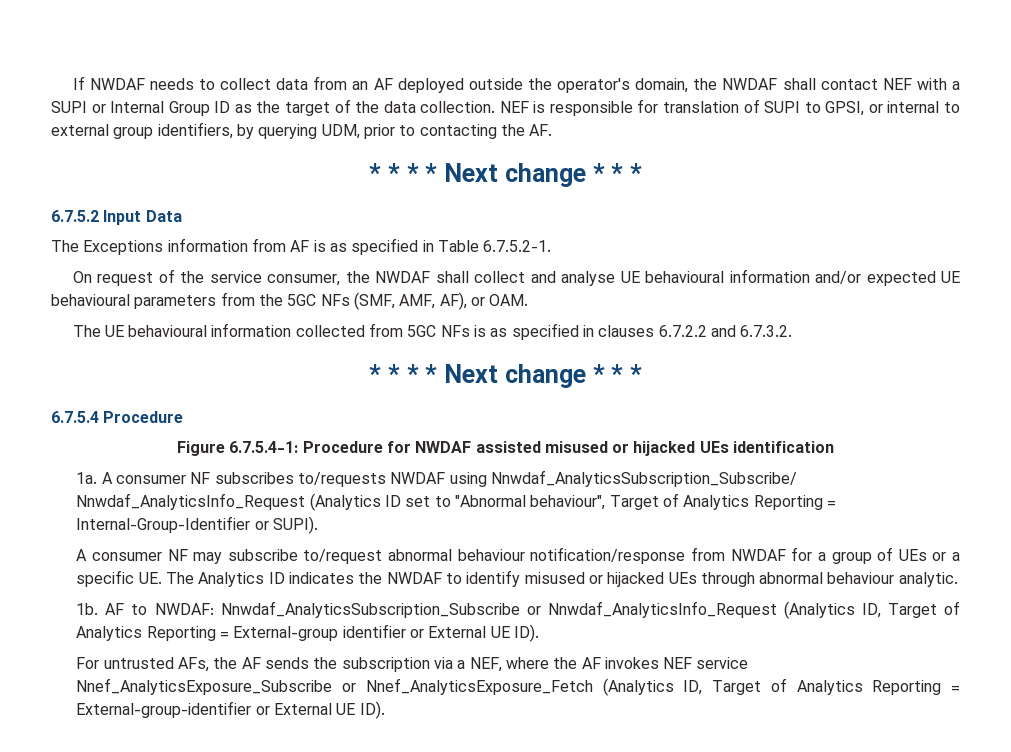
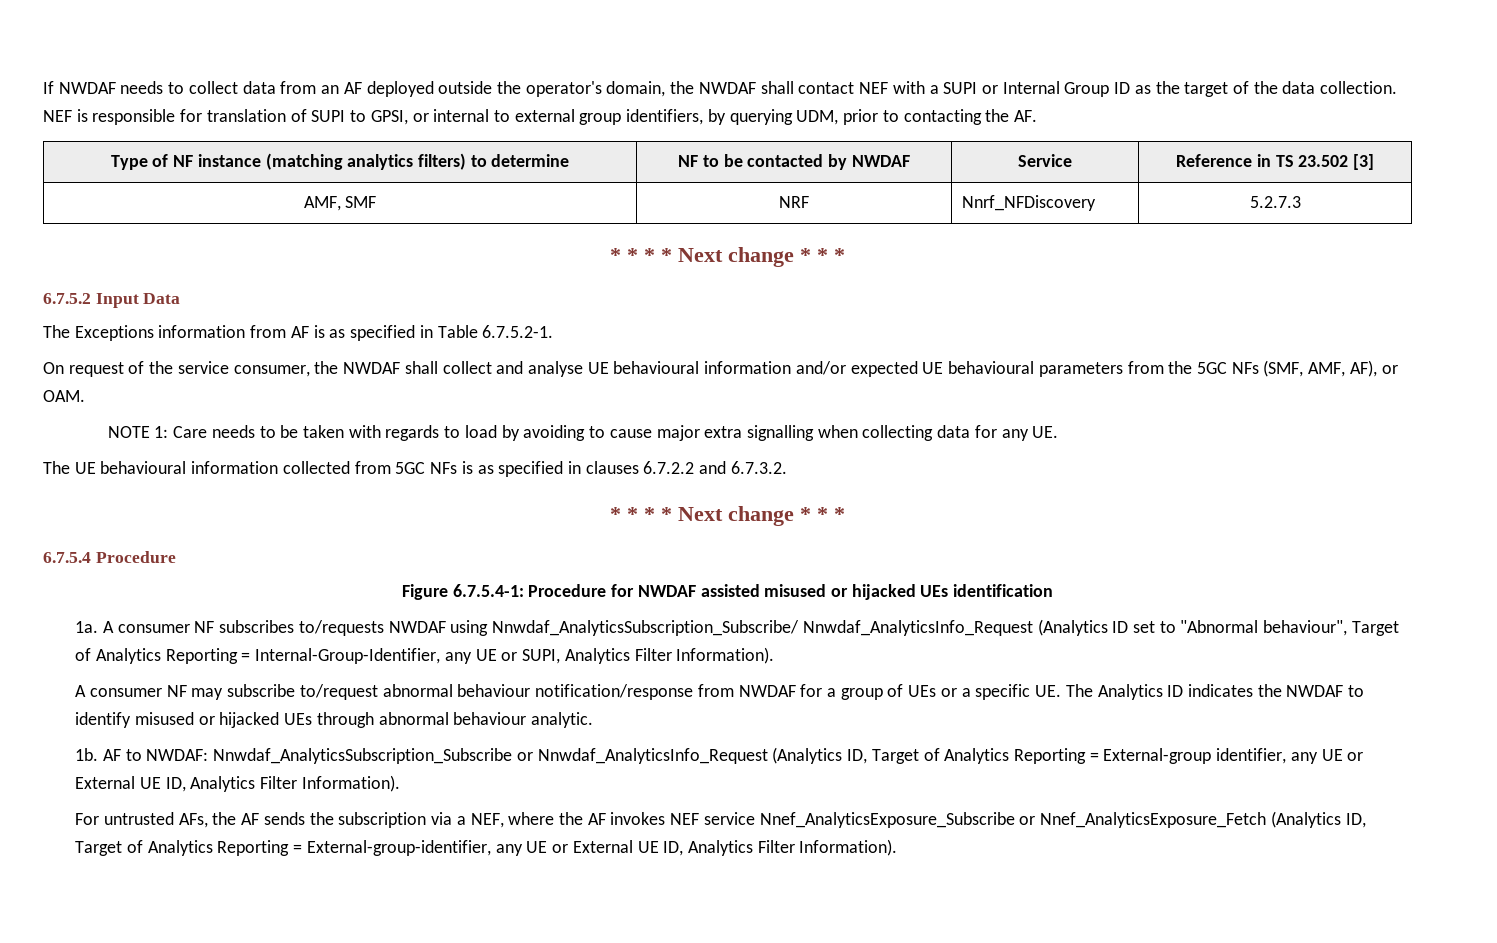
(553, 130) none -> [110,153,570,170] [678,154,910,170] [1018,154,1072,167] [1176,154,1374,170] [303,196,377,211] [779,196,809,208] [961,195,1096,211] [1249,196,1301,208] // Type of NF instance (matching analytics filters) to determine | NF to be contacted by NWDAF | Service | Reference in TS 23.502 [3] // AMF, SMF | NRF | Nnrf_NFDiscovery | 5.2.7.3
(529, 300) none -> [107,425,1059,441] // NOTE 1: Care needs to be taken with regards to load by avoiding to cause major extra signalling when collecting data for any UE.
[76,516,318,534] Internal-Group-Identifier or SUPI). -> [255,647,775,664] Internal-Group-Identifier, any UE or SUPI, Analytics Filter Information).
[342,624,539,642] identifier or External UE ID). -> [1216,748,1364,764] [75,775,400,792] identifier, any UE or External UE ID, Analytics Filter Information).
[76,701,385,719] External-group-identifier or External UE ID). -> [306,839,898,856] External-group-identifier, any UE or External UE ID, Analytics Filter Information).

